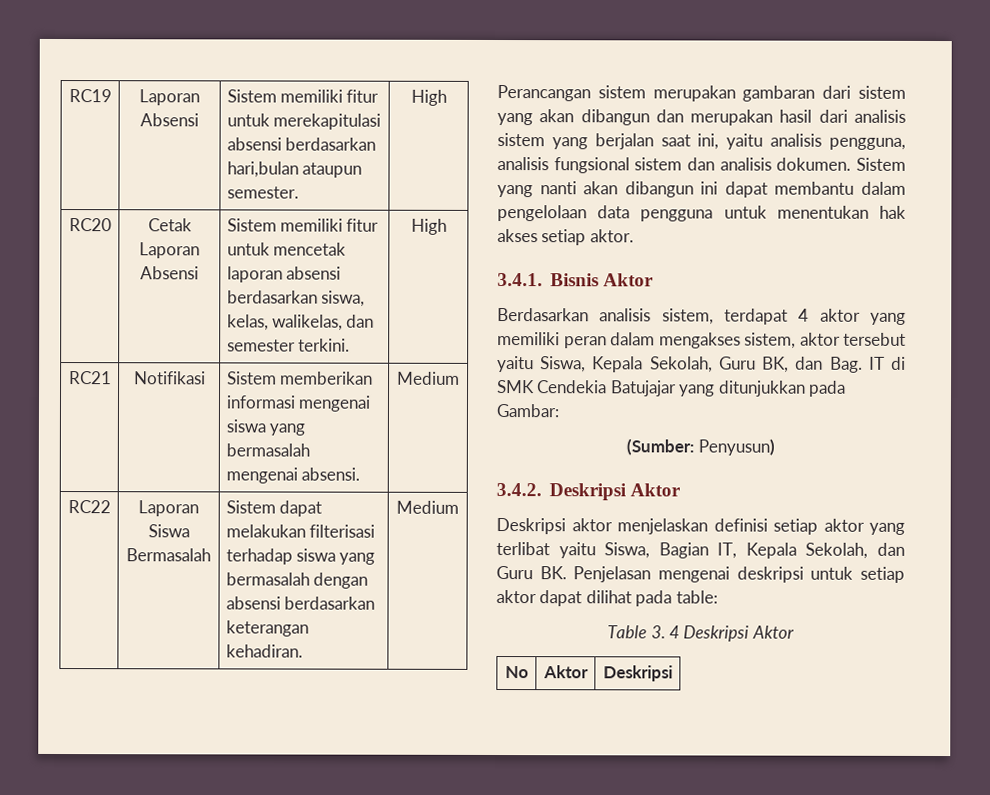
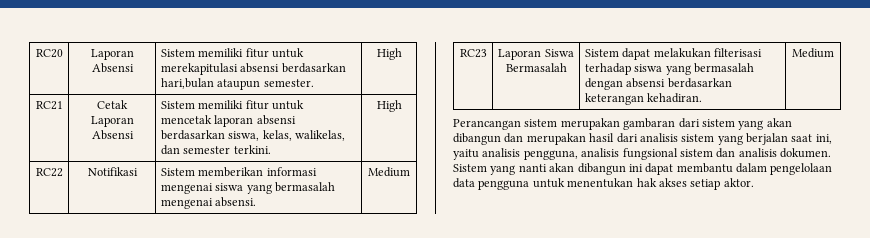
[68,89,112,103] RC19 -> [35,49,63,58] RC20
[68,218,112,232] RC20 -> [35,101,63,110] RC21
[68,371,112,385] RC21 -> [35,168,63,177] RC22
[67,500,111,514] RC22 -> [459,49,487,58] RC23
[497,273,655,287] [497,308,906,325] [497,332,906,349] [497,356,906,373] [497,380,847,397] [496,404,559,418] [626,438,775,456] [496,483,682,501] [496,518,905,535] [496,542,905,559] [496,566,905,583] [496,590,718,607] [607,625,795,642] [504,666,529,679] [542,665,589,679] [602,665,673,682] // 3.4.1. Bisnis Aktor // Berdasarkan analisis sistem, terdapat 4 aktor yang memiliki peran dalam mengakses sistem, aktor tersebut yaitu Siswa, Kepala Sekolah, Guru BK, dan Bag. IT di SMK Cendekia Batujajar yang ditunjukkan pada Gambar: // (Sumber: Penyusun) // 3.4.2. Deskripsi Aktor // Deskripsi aktor menjelaskan definisi setiap aktor yang terlibat yaitu Siswa, Bagian IT, Kepala Sekolah, dan Guru BK. Penjelasan mengenai deskripsi untuk setiap aktor dapat dilihat pada table: // Table 3. 4 Deskripsi Aktor // No | Aktor | Deskripsi -> (754, 182) none

